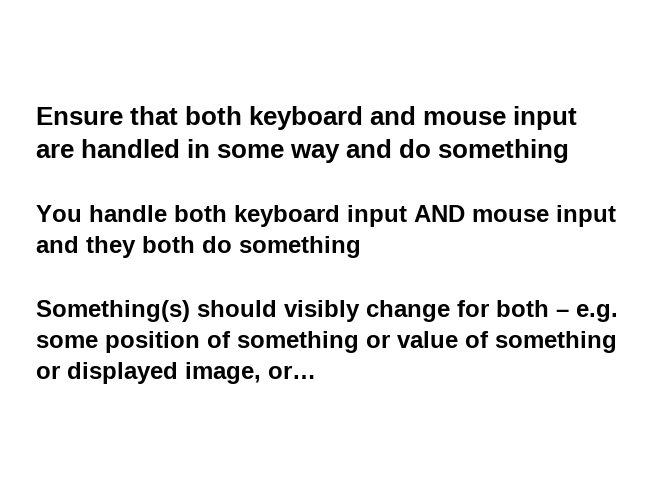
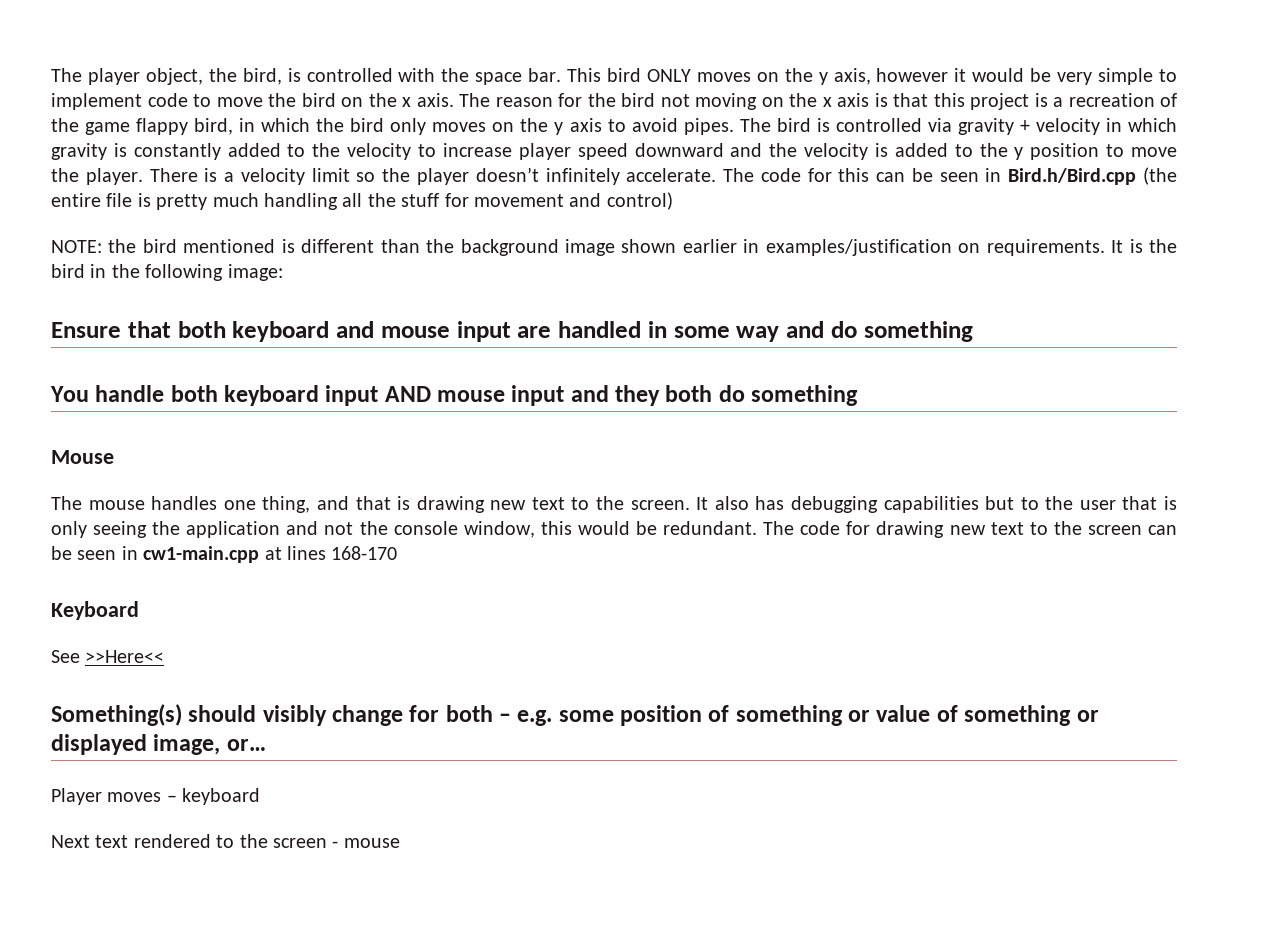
(36, 116) none -> [51,68,1177,85] [51,93,1177,110] [51,118,1177,135] [51,143,1177,160] [51,167,1177,185] [51,192,673,210] [51,239,1177,256] [51,264,283,281] The player object, the bird, is controlled with the space bar. This bird ONLY moves on the y axis, however it would be very simple to implement code to move the bird on the x axis. The reason for the bird not moving on the x axis is that this project is a recreation of the game flappy bird, in which the bird only moves on the y axis to avoid pipes. The bird is controlled via gravity + velocity in which gravity is constantly added to the velocity to increase player speed downward and the velocity is added to the y position to move the player. There is a velocity limit so the player doesn’t infinitely accelerate. The code for this can be seen in Bird.h/Bird.cpp (the entire file is pretty much handling all the stuff for movement and control) // NOTE: the bird mentioned is different than the background image shown earlier in examples/justification on requirements. It is the bird in the following image: //
(361, 247) none -> [51,450,114,464] [51,496,1178,513] [51,521,1178,538] [51,546,398,563] [51,601,139,620] [51,650,165,663] // Mouse // The mouse handles one thing, and that is drawing new text to the screen. It also has debugging capabilities but to the user that is only seeing the application and not the console window, this would be redundant. The code for drawing new text to the screen can be seen in cw1-main.cpp at lines 168-170 // Keyboard // See >>Here<<
(316, 372) none -> [51,788,261,805] [51,834,400,848] // Player moves – keyboard // Next text rendered to the screen - mouse

